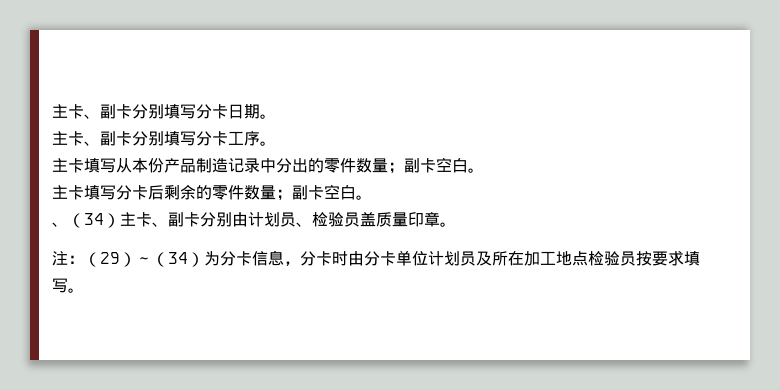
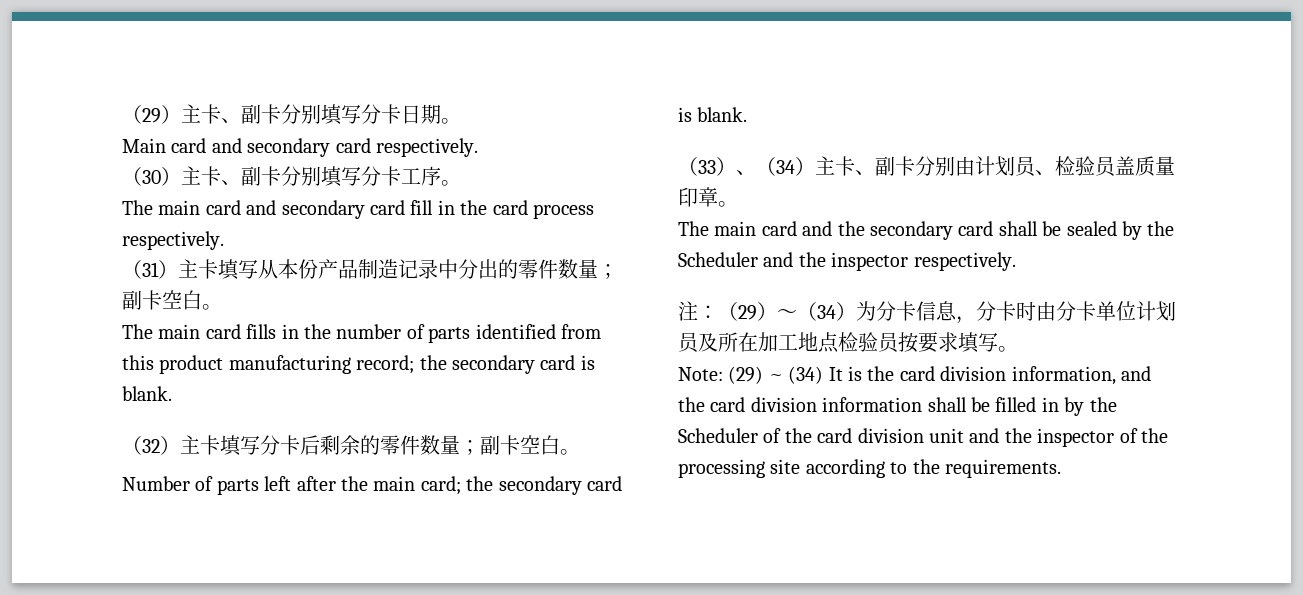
(52, 111) none -> [122,105,181,124] （29）
(276, 116) none -> [122,138,478,157] [122,167,181,186] Main card and secondary card respectively. // （30）
(276, 143) none -> [122,200,594,219] [122,231,224,250] [122,260,178,279] The main card and secondary card fill in the card process respectively. // （31）
(484, 170) none -> [122,324,601,343] [122,355,595,374] [122,386,172,401] [122,436,180,455] The main card fills in the number of parts identified from this product manufacturing record; the secondary card is blank. // （32）
(372, 197) none -> [122,476,622,495] [678,107,748,122] [678,157,736,176] Number of parts left after the main card; the secondary card is blank. // （33）
(456, 224) none -> [678,221,1175,240] [678,252,1016,271] // The main card and the secondary card shall be sealed by the Scheduler and the inspector respectively.
(84, 290) none -> [678,366,1151,385] [678,397,1117,416] [678,428,1168,447] [678,459,1061,478] // Note: (29) ~ (34) It is the card division information, and the card division information shall be filled in by the Scheduler of the card division unit and the inspector of the processing site according to the requirements.

